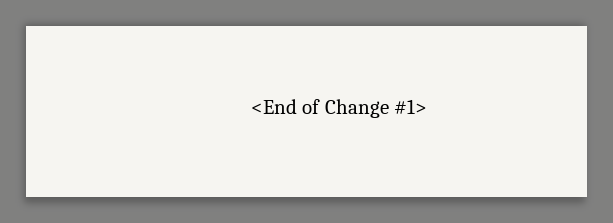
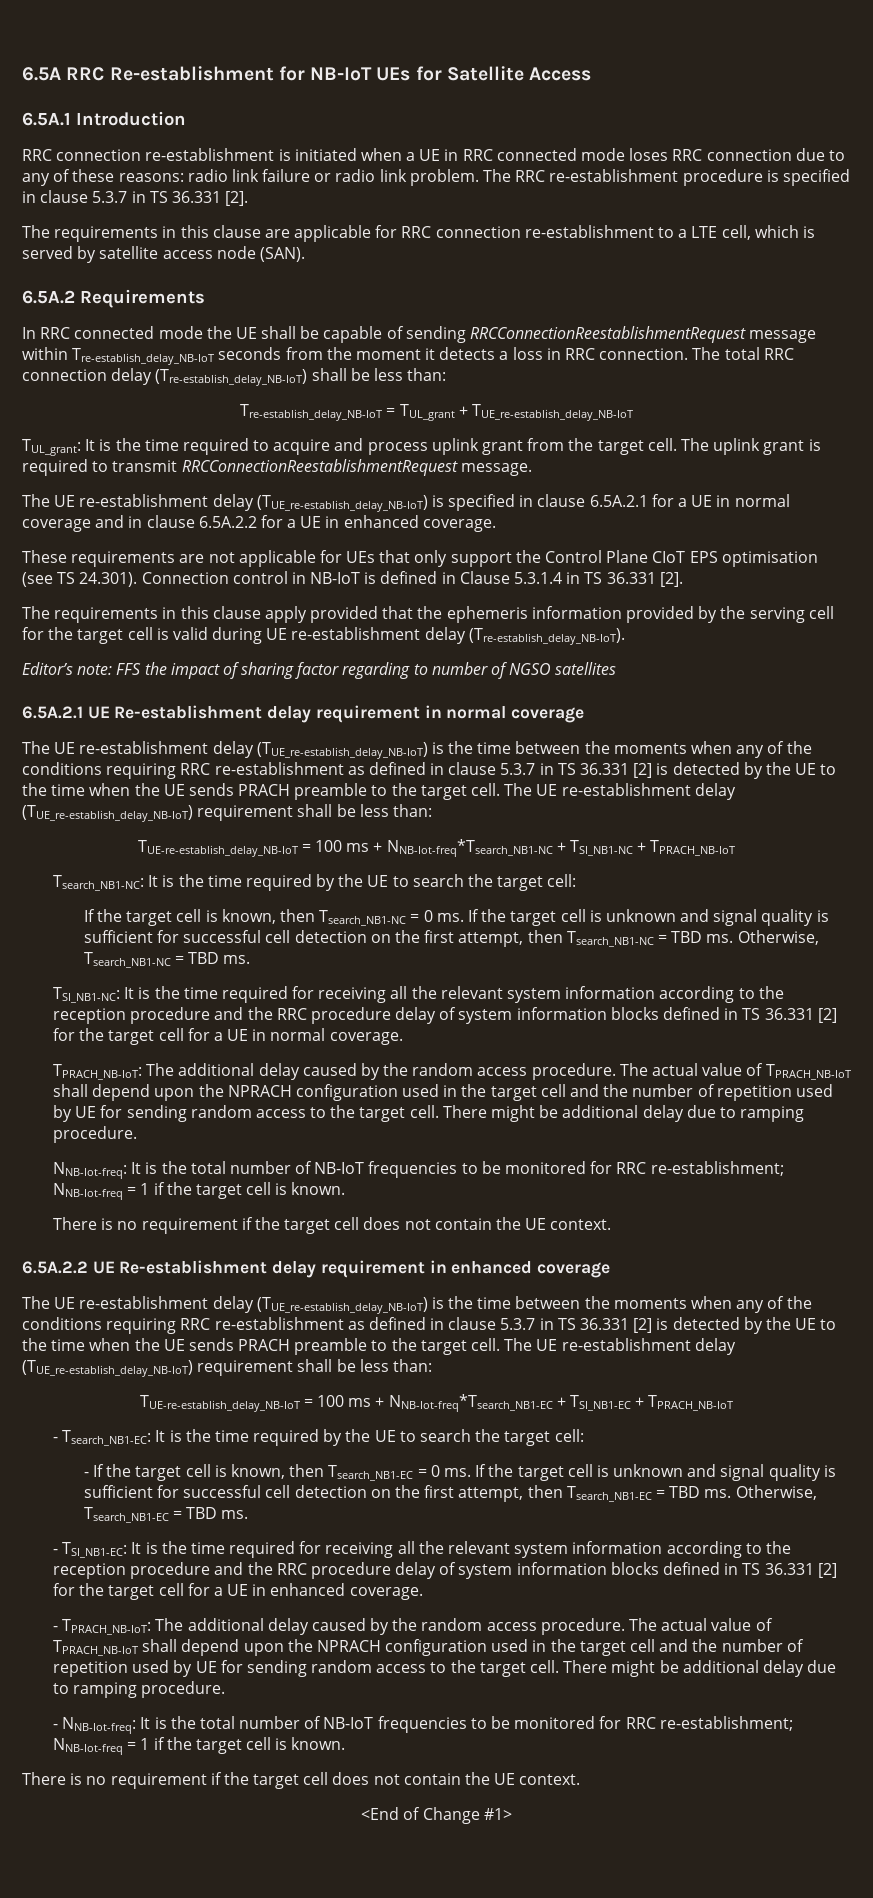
(250, 106) none -> [22,66,592,81] [22,111,186,126] [22,148,845,161] [22,169,850,186] [22,190,249,206] [22,225,815,242] [22,246,305,263] [22,289,205,308] [22,326,817,343] [22,347,794,365] [22,368,447,386] [240,404,633,421] [22,438,821,456] [22,459,532,476] [22,494,790,512] [22,515,496,532] [22,550,818,567] [22,571,683,587] [22,606,834,623] [22,627,625,645] [22,662,617,679] [22,705,585,723] [22,741,812,759] [22,762,837,779] [22,783,736,800] [22,804,432,822] [137,839,736,857] [52,874,577,891] [83,909,829,926] [83,930,819,947] [83,952,251,968] [52,986,784,1003] [52,1007,837,1024] [52,1028,403,1045] [52,1063,851,1080] [52,1084,833,1101] [52,1105,805,1122] [52,1126,137,1143] [52,1161,784,1179] [52,1182,346,1200] [52,1217,612,1234] [22,1260,611,1278] [22,1296,812,1314] [22,1317,837,1334] [22,1338,736,1355] [22,1359,432,1377] [139,1394,734,1412] [52,1429,584,1446] [83,1464,836,1481] [83,1485,817,1502] [83,1507,249,1523] [52,1541,791,1558] [52,1562,837,1579] [52,1583,423,1600] [52,1618,773,1635] [52,1639,804,1656] [52,1660,837,1677] [52,1681,226,1698] [52,1716,793,1734] [52,1737,346,1755] [22,1772,581,1789] 6.5A RRC Re-establishment for NB-IoT UEs for Satellite Access // 6.5A.1 Introduction // RRC connection re-establishment is initiated when a UE in RRC connected mode loses RRC connection due to any of these reasons: radio link failure or radio link problem. The RRC re-establishment procedure is specified in clause 5.3.7 in TS 36.331 [2]. // The requirements in this clause are applicable for RRC connection re-establishment to a LTE cell, which is served by satellite access node (SAN). // 6.5A.2 Requirements // In RRC connected mode the UE shall be capable of sending RRCConnectionReestablishmentRequest message within Tre-establish_delay_NB-IoT seconds from the moment it detects a loss in RRC connection. The total RRC connection delay (Tre-establish_delay_NB-IoT) shall be less than: // Tre-establish_delay_NB-IoT = TUL_grant + TUE_re-establish_delay_NB-IoT // TUL_grant: It is the time required to acquire and process uplink grant from the target cell. The uplink grant is required to transmit RRCConnectionReestablishmentRequest message. // The UE re-establishment delay (TUE_re-establish_delay_NB-IoT) is specified in clause 6.5A.2.1 for a UE in normal coverage and in clause 6.5A.2.2 for a UE in enhanced coverage. // These requirements are not applicable for UEs that only support the Control Plane CIoT EPS optimisation (see TS 24.301). Connection control in NB-IoT is defined in Clause 5.3.1.4 in TS 36.331 [2]. // The requirements in this clause apply provided that the ephemeris information provided by the serving cell for the target cell is valid during UE re-establishment delay (Tre-establish_delay_NB-IoT). // Editor’s note: FFS the impact of sharing factor regarding to number of NGSO satellites // 6.5A.2.1 UE Re-establishment delay requirement in normal coverage // The UE re-establishment delay (TUE_re-establish_delay_NB-IoT) is the time between the moments when any of the conditions requiring RRC re-establishment as defined in clause 5.3.7 in TS 36.331 [2] is detected by the UE to the time when the UE sends PRACH preamble to the target cell. The UE re-establishment delay (TUE_re-establish_delay_NB-IoT) requirement shall be less than: // TUE-re-establish_delay_NB-IoT = 100 ms + NNB-Iot-freq*Tsearch_NB1-NC + TSI_NB1-NC + TPRACH_NB-IoT // Tsearch_NB1-NC: It is the time required by the UE to search the target cell: // If the target cell is known, then Tsearch_NB1-NC = 0 ms. If the target cell is unknown and signal quality is sufficient for successful cell detection on the first attempt, then Tsearch_NB1-NC = TBD ms. Otherwise, Tsearch_NB1-NC = TBD ms. // TSI_NB1-NC: It is the time required for receiving all the relevant system information according to the reception procedure and the RRC procedure delay of system information blocks defined in TS 36.331 [2] for the target cell for a UE in normal coverage. // TPRACH_NB-IoT: The additional delay caused by the random access procedure. The actual value of TPRACH_NB-IoT shall depend upon the NPRACH configuration used in the target cell and the number of repetition used by UE for sending random access to the target cell. There might be additional delay due to ramping procedure. // NNB-Iot-freq: It is the total number of NB-IoT frequencies to be monitored for RRC re-establishment; NNB-Iot-freq = 1 if the target cell is known. // There is no requirement if the target cell does not contain the UE context. // 6.5A.2.2 UE Re-establishment delay requirement in enhanced coverage // The UE re-establishment delay (TUE_re-establish_delay_NB-IoT) is the time between the moments when any of the conditions requiring RRC re-establishment as defined in clause 5.3.7 in TS 36.331 [2] is detected by the UE to the time when the UE sends PRACH preamble to the target cell. The UE re-establishment delay (TUE_re-establish_delay_NB-IoT) requirement shall be less than: // TUE-re-establish_delay_NB-IoT = 100 ms + NNB-Iot-freq*Tsearch_NB1-EC + TSI_NB1-EC + TPRACH_NB-IoT // - Tsearch_NB1-EC: It is the time required by the UE to search the target cell: // - If the target cell is known, then Tsearch_NB1-EC = 0 ms. If the target cell is unknown and signal quality is sufficient for successful cell detection on the first attempt, then Tsearch_NB1-EC = TBD ms. Otherwise, Tsearch_NB1-EC = TBD ms. // - TSI_NB1-EC: It is the time required for receiving all the relevant system information according to the reception procedure and the RRC procedure delay of system information blocks defined in TS 36.331 [2] for the target cell for a UE in enhanced coverage. // - TPRACH_NB-IoT: The additional delay caused by the random access procedure. The actual value of TPRACH_NB-IoT shall depend upon the NPRACH configuration used in the target cell and the number of repetition used by UE for sending random access to the target cell. There might be additional delay due to ramping procedure. // - NNB-Iot-freq: It is the total number of NB-IoT frequencies to be monitored for RRC re-establishment; NNB-Iot-freq = 1 if the target cell is known. // There is no requirement if the target cell does not contain the UE context. //

